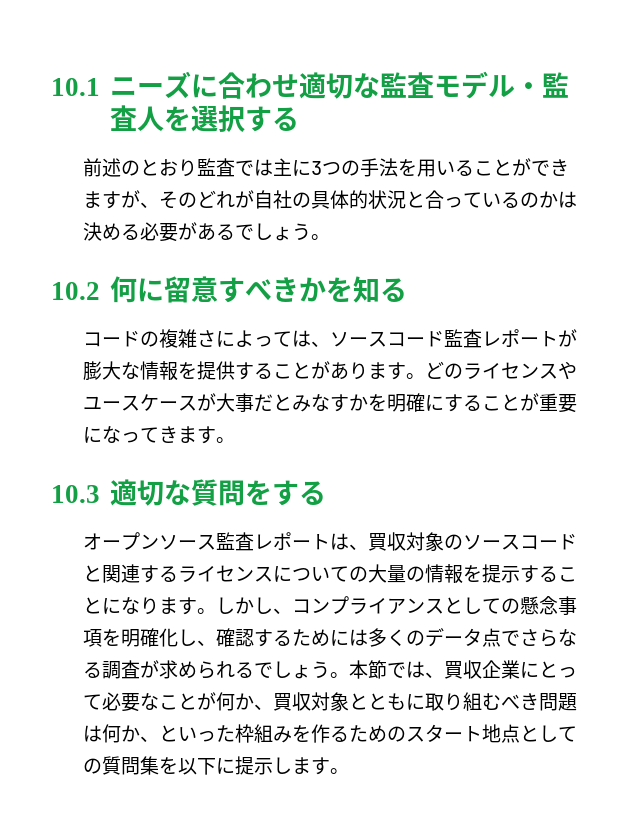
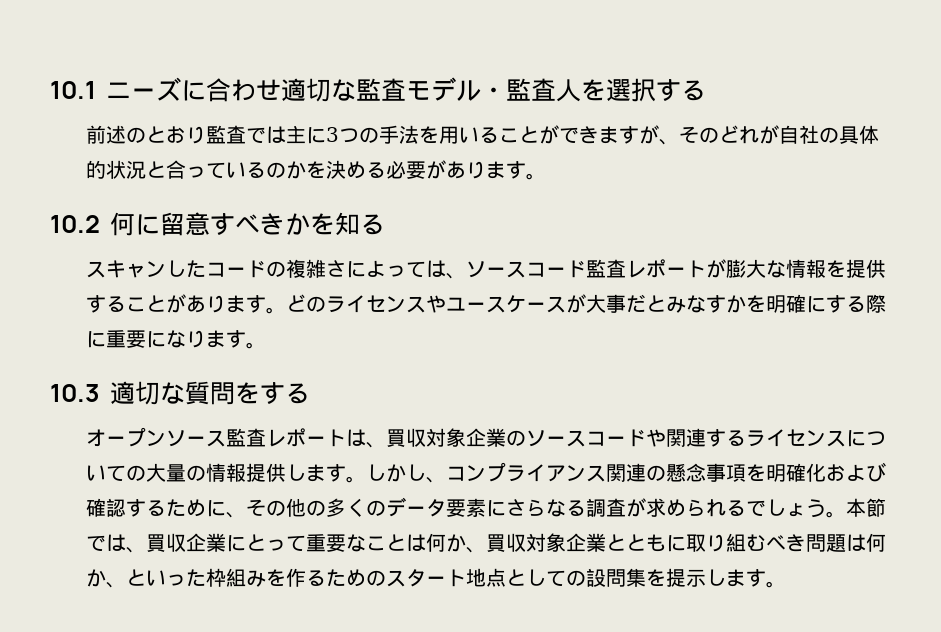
[557,191,577,208] は -> [306,161,327,179] を
[215,223,311,241] るでしょう -> [466,161,527,179] ります
(407, 290) none -> [86,260,207,278] スキャンした
[481,393,539,411] ことが -> [866,294,887,313] [86,331,107,348] 際に
[120,426,178,443] ってき -> [186,330,207,348] り
(444, 541) none -> [466,428,507,447] 企業
[82,565,102,582] と -> [646,429,667,447] や
[462,564,577,583] [82,597,159,615] を提示することになり -> [246,463,307,482] 提供し
[443,597,501,614] として -> [606,463,647,482] 関連
[177,629,216,646] し、 -> [826,462,887,482] および
[348,629,368,646] は -> [226,498,327,518] 、その他の
[481,628,520,647] 点で -> [446,498,507,517] 要素に
[101,692,121,711] 必 -> [306,534,327,552] 重
[196,692,216,710] が -> [406,534,427,552] は
(349, 701) none -> [566,533,607,552] 企業
[101,756,235,775] 質問集を以下に -> [586,568,667,587] 設問集を

